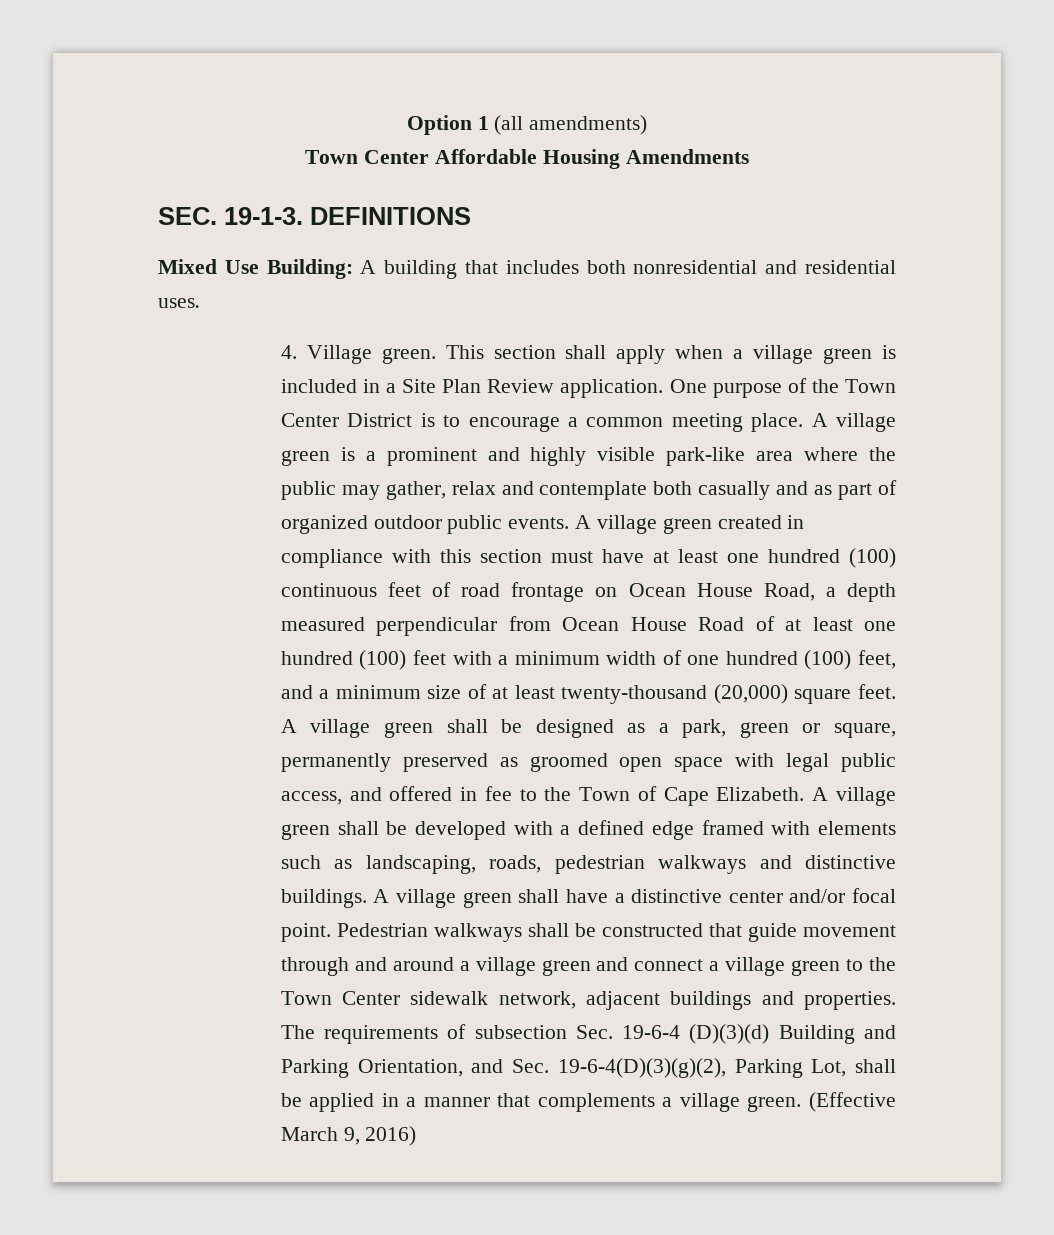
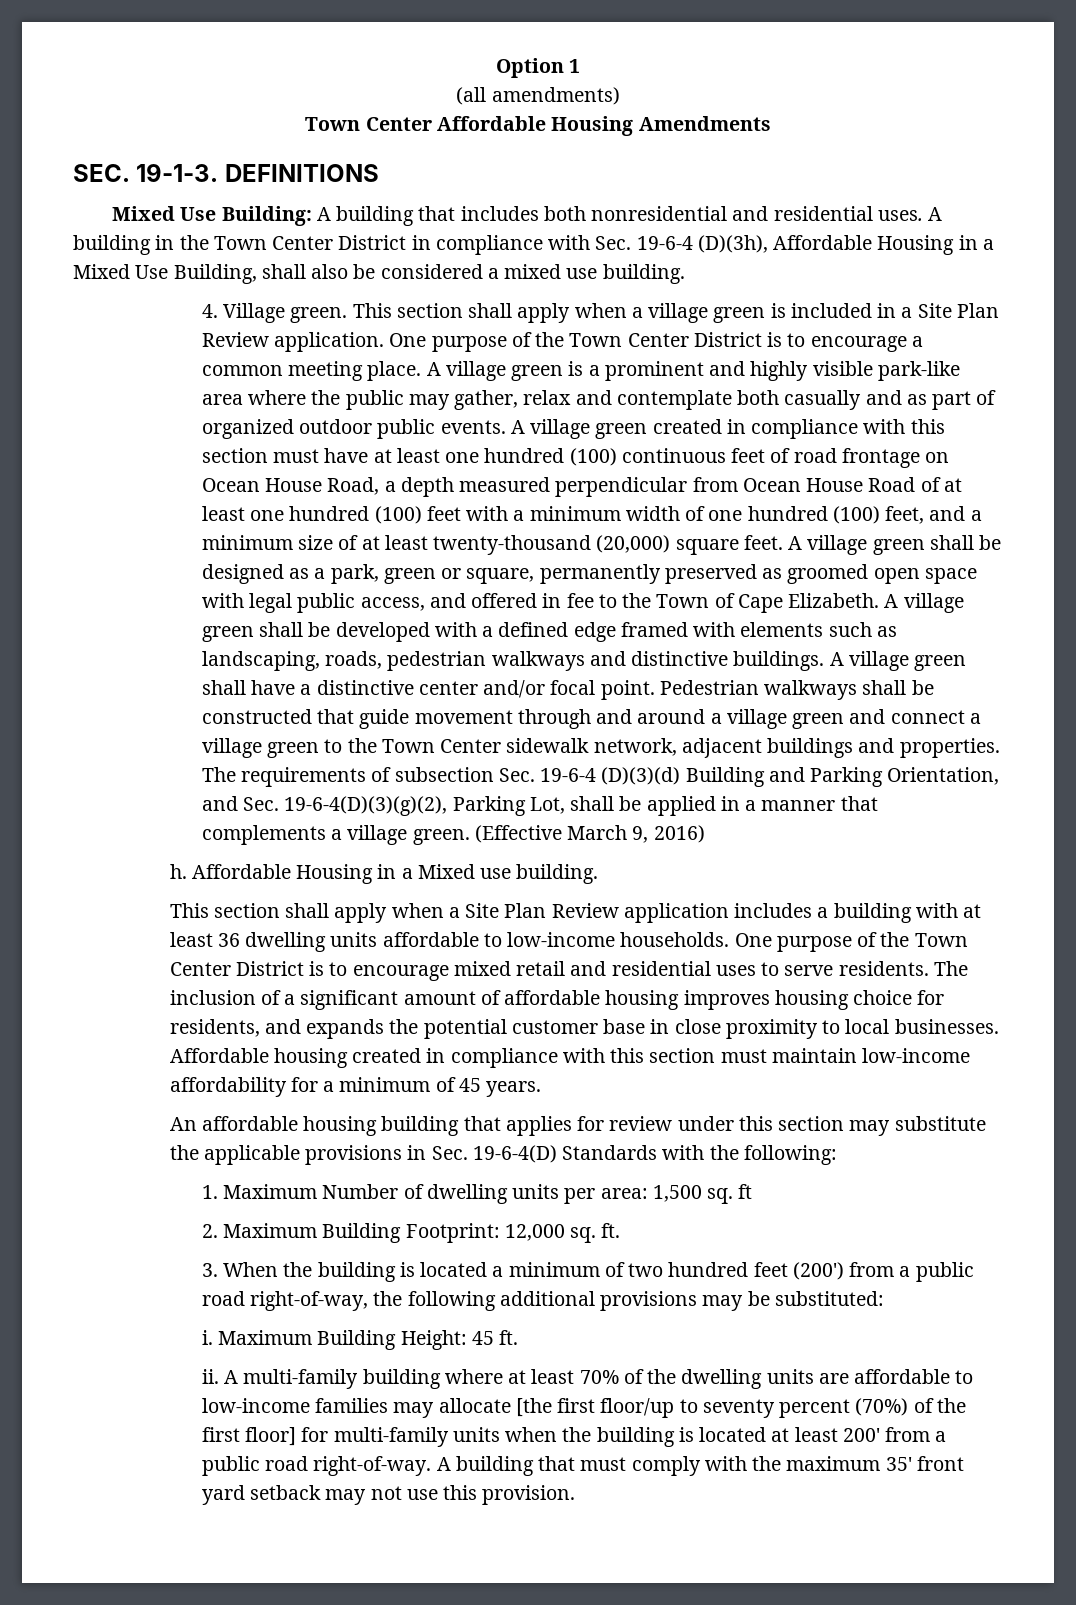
(489, 123) none -> (581, 66) //
(200, 303) none -> [928,207,943,221] [73,235,994,255] [73,264,685,284] A building in the Town Center District in compliance with Sec. 19-6-4 (D)(3h), Affordable Housing in a Mixed Use Building, shall also be considered a mixed use building.
(417, 1136) none -> [169,864,599,884] [169,903,982,923] [169,932,968,952] [169,961,969,981] [169,990,945,1010] [169,1019,999,1039] [169,1048,971,1068] [169,1077,542,1097] [169,1116,986,1136] [169,1145,837,1165] [201,1184,753,1204] [201,1223,621,1243] [201,1262,974,1282] [201,1291,884,1311] [201,1330,519,1350] [201,1369,974,1389] [201,1398,966,1418] [201,1427,947,1447] [201,1456,964,1476] [201,1485,576,1505] // h. Affordable Housing in a Mixed use building. // This section shall apply when a Site Plan Review application includes a building with at least 36 dwelling units affordable to low-income households. One purpose of the Town Center District is to encourage mixed retail and residential uses to serve residents. The inclusion of a significant amount of affordable housing improves housing choice for residents, and expands the potential customer base in close proximity to local businesses. Affordable housing created in compliance with this section must maintain low-income affordability for a minimum of 45 years. // An affordable housing building that applies for review under this section may substitute the applicable provisions in Sec. 19-6-4(D) Standards with the following: // 1. Maximum Number of dwelling units per area: 1,500 sq. ft // 2. Maximum Building Footprint: 12,000 sq. ft. // 3. When the building is located a minimum of two hundred feet (200') from a public road right-of-way, the following additional provisions may be substituted: // i. Maximum Building Height: 45 ft. // ii. A multi-family building where at least 70% of the dwelling units are affordable to low-income families may allocate [the first floor/up to seventy percent (70%) of the first floor] for multi-family units when the building is located at least 200' from a public road right-of-way. A building that must comply with the maximum 35' front yard setback may not use this provision.

